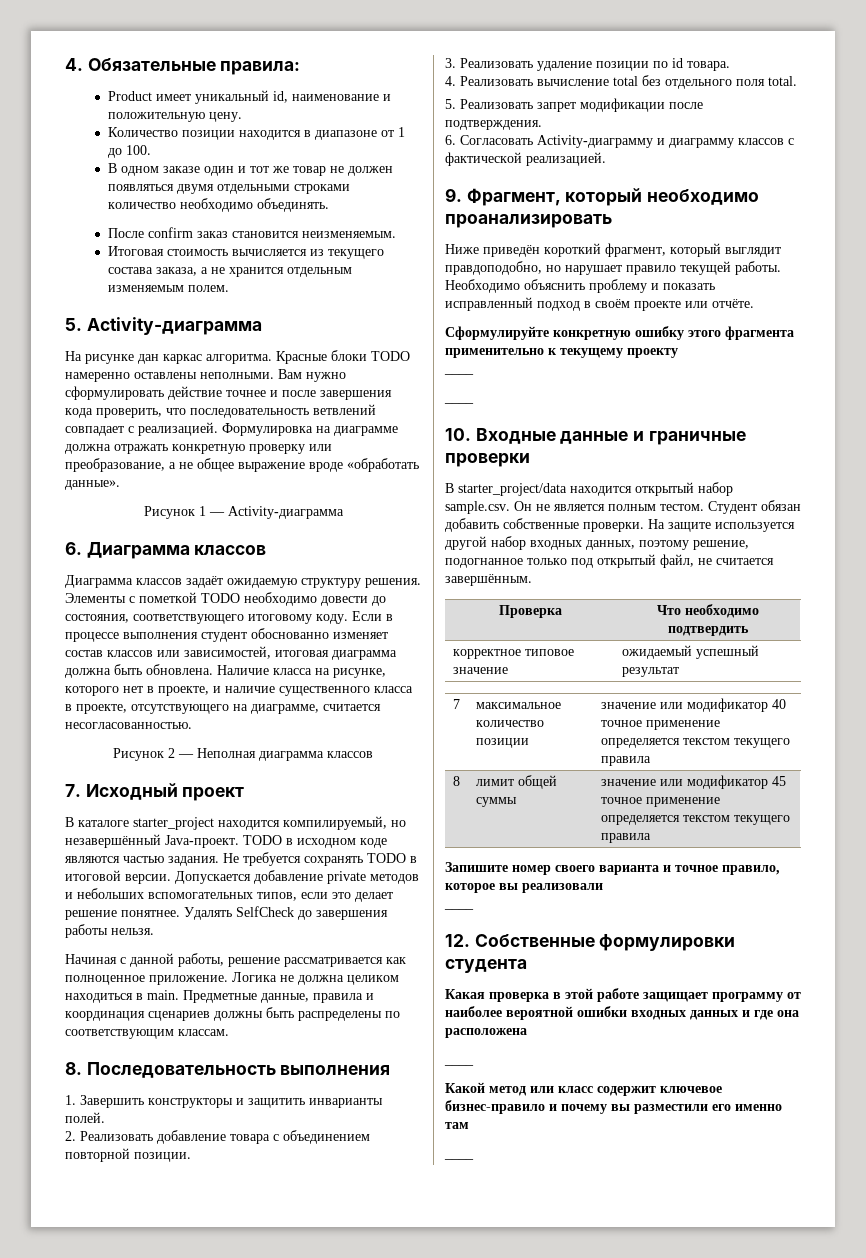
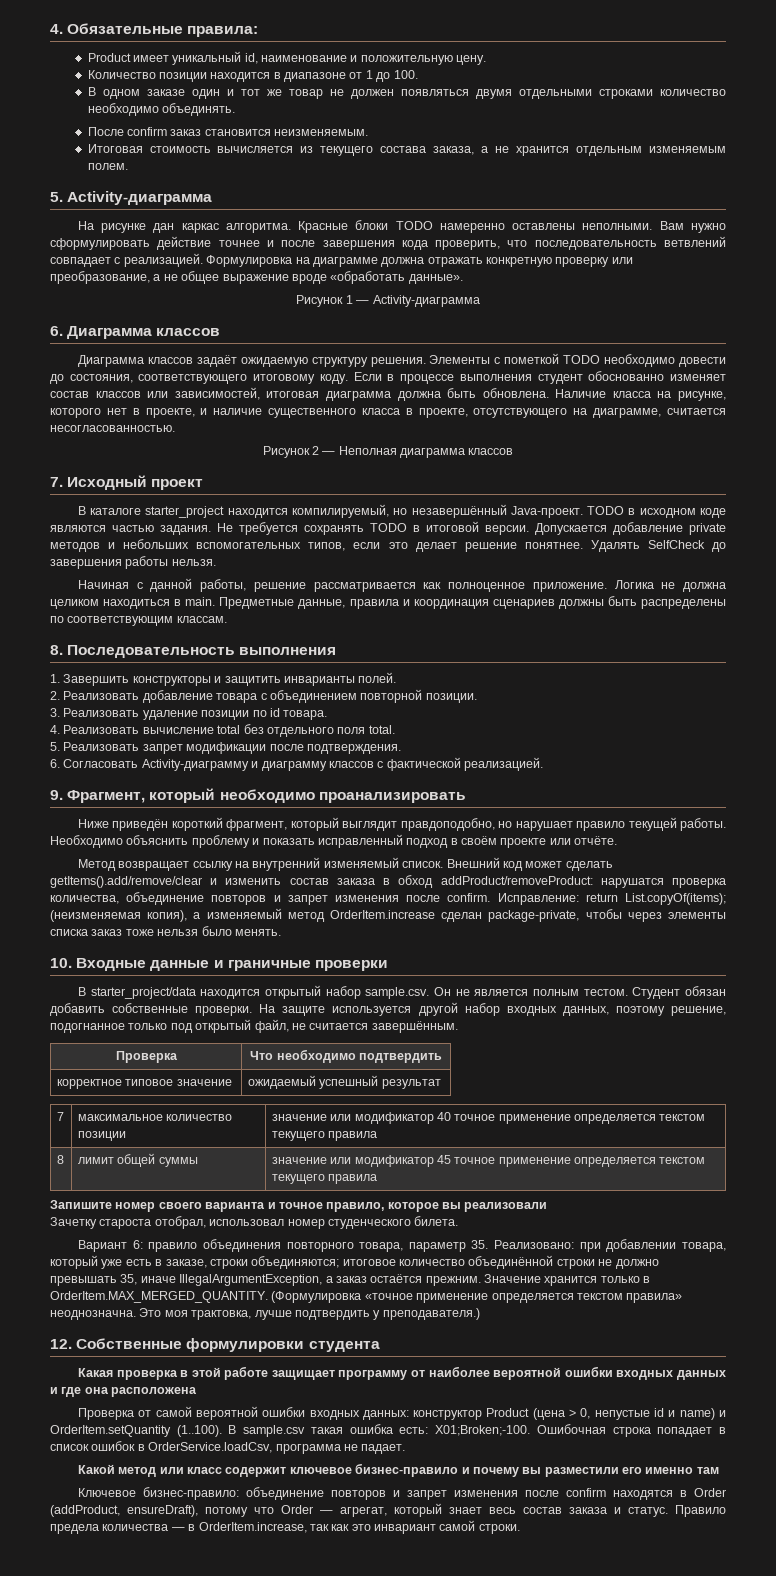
[445,326,794,340] [445,348,678,358] [444,373,474,375] [444,402,474,404] Сформулируйте конкретную ошибку этого фрагмента применительно к текущему проекту // ____ // ____ -> [77,857,613,871] [50,875,726,888] [50,892,726,905] [50,908,726,922] [50,926,281,936] Метод возвращает ссылку на внутренний изменяемый список. Внешний код может сделать getItems().add/remove/clear и изменить состав заказа в обход addProduct/removeProduct: нарушатся проверка количества, объединение повторов и запрет изменения после confirm. Исправление: return List.copyOf(items); (неизменяемая копия), а изменяемый метод OrderItem.increase сделан package-private, чтобы через элементы списка заказ тоже нельзя было менять.
[444,908,474,910] ____ -> [50,1216,459,1229] [77,1239,727,1252] [50,1255,659,1269] [50,1274,651,1286] [50,1291,683,1303] [50,1308,480,1320] Зачетку староста отобрал, использовал номер студенческого билета. // Вариант 6: правило объединения повторного товара, параметр 35. Реализовано: при добавлении товара, который уже есть в заказе, строки объединяются; итоговое количество объединённой строки не должно превышать 35, иначе IllegalArgumentException, а заказ остаётся прежним. Значение хранится только в OrderItem.MAX_MERGED_QUANTITY. (Формулировка «точное применение определяется текстом правила» неоднозначна. Это моя трактовка, лучше подтвердить у преподавателя.)
[444,1064,474,1066] ____ -> [77,1406,726,1420] [50,1424,727,1437] [50,1441,406,1454] Проверка от самой вероятной ошибки входных данных: конструктор Product (цена > 0, непустые id и name) и OrderItem.setQuantity (1..100). В sample.csv такая ошибка есть: X01;Broken;-100. Ошибочная строка попадает в список ошибок в OrderService.loadCsv, программа не падает.
[444,1158,474,1160] ____ -> [77,1487,726,1500] [50,1503,726,1517] [50,1520,520,1534] Ключевое бизнес-правило: объединение повторов и запрет изменения после confirm находятся в Order (addProduct, ensureDraft), потому что Order — агрегат, который знает весь состав заказа и статус. Правило предела количества — в OrderItem.increase, так как это инвариант самой строки.

